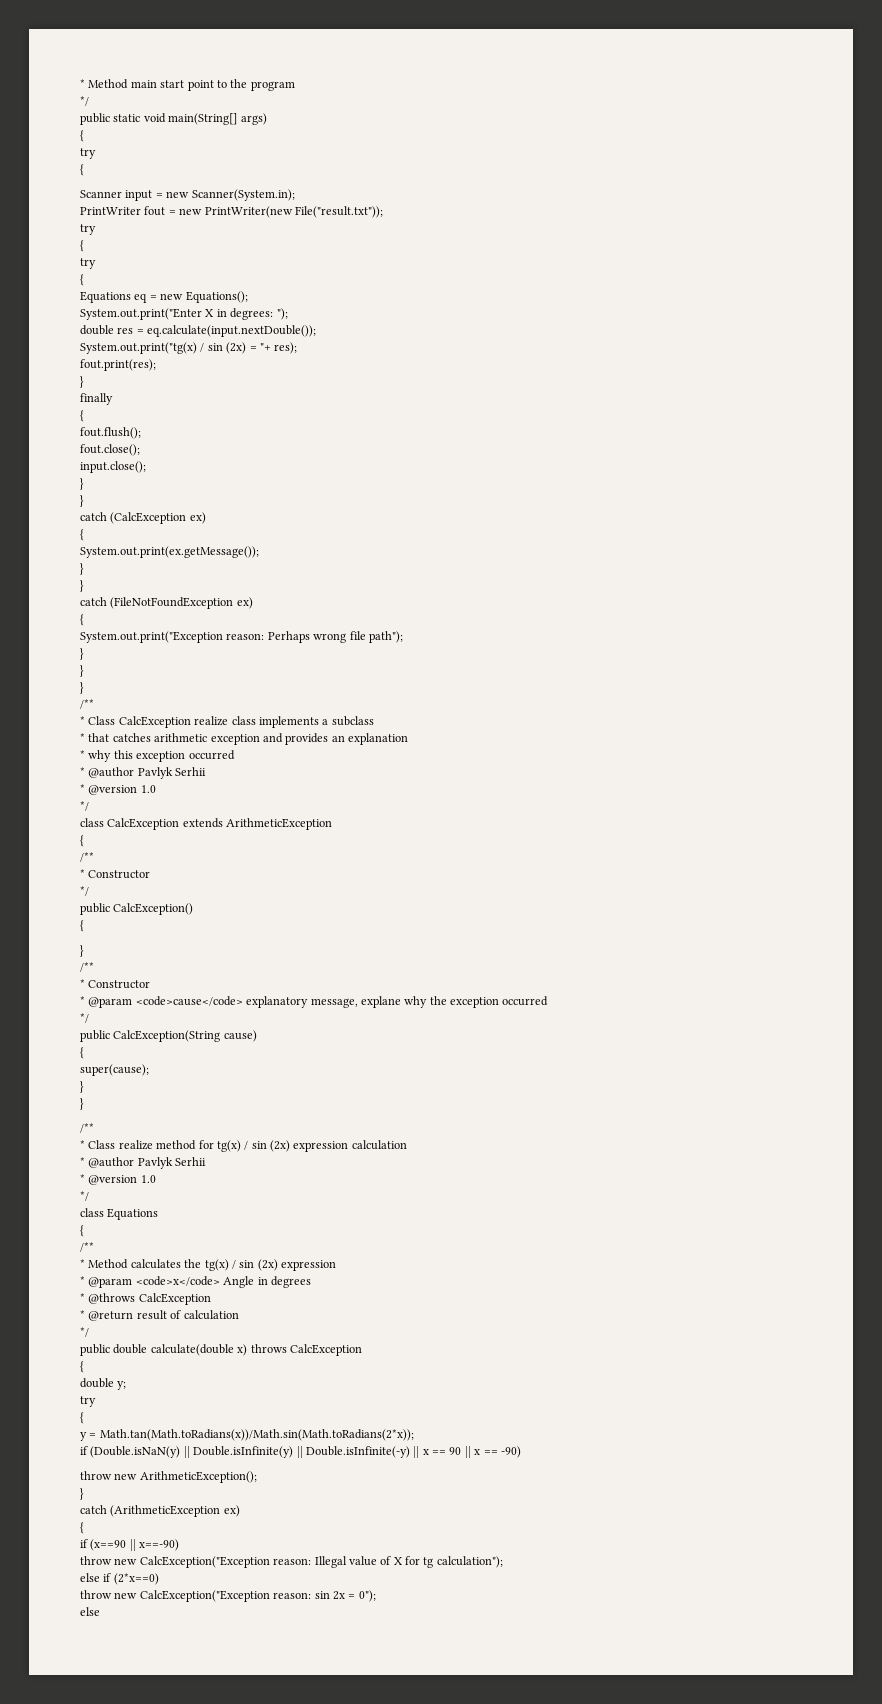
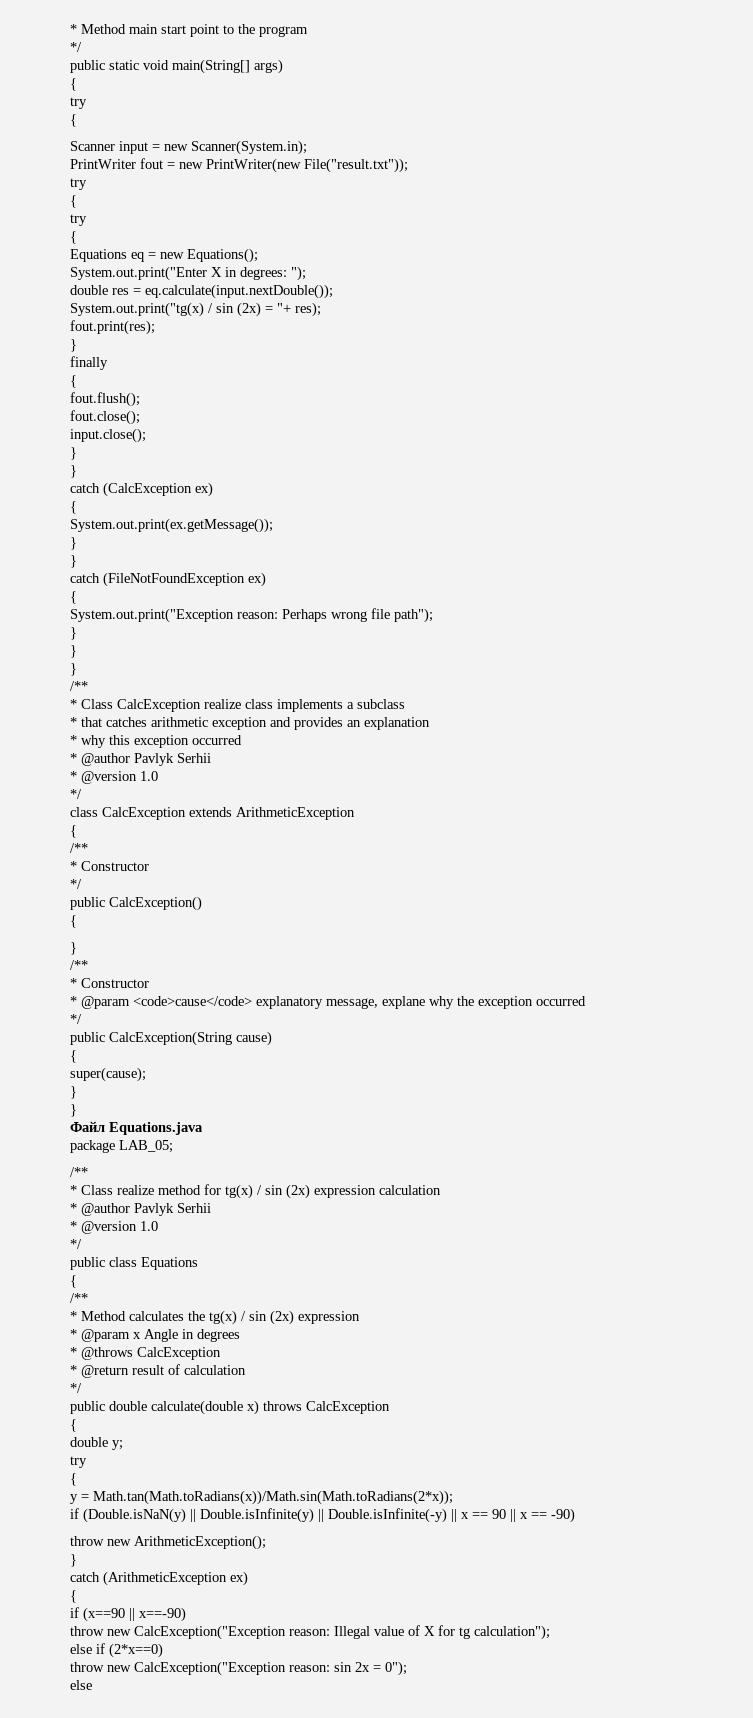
(84, 1104) none -> [70,1121,203,1135] [70,1140,173,1153] // Файл Equations.java // package LAB_05;
(89, 1196) none -> [70,1257,105,1270] public
[135,1276,220,1286] <code>x</code> -> [133,1332,141,1339] x

